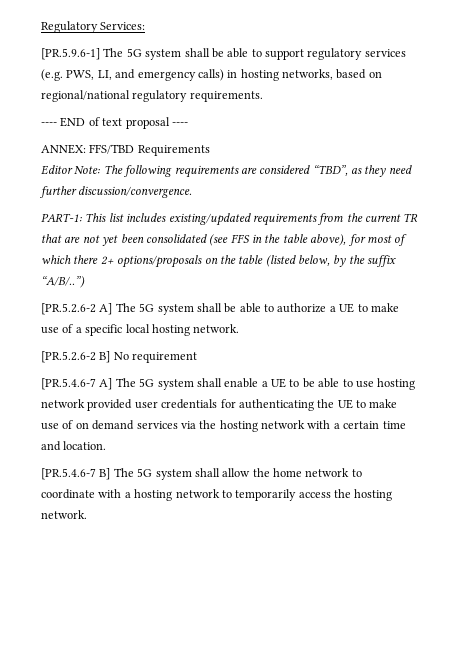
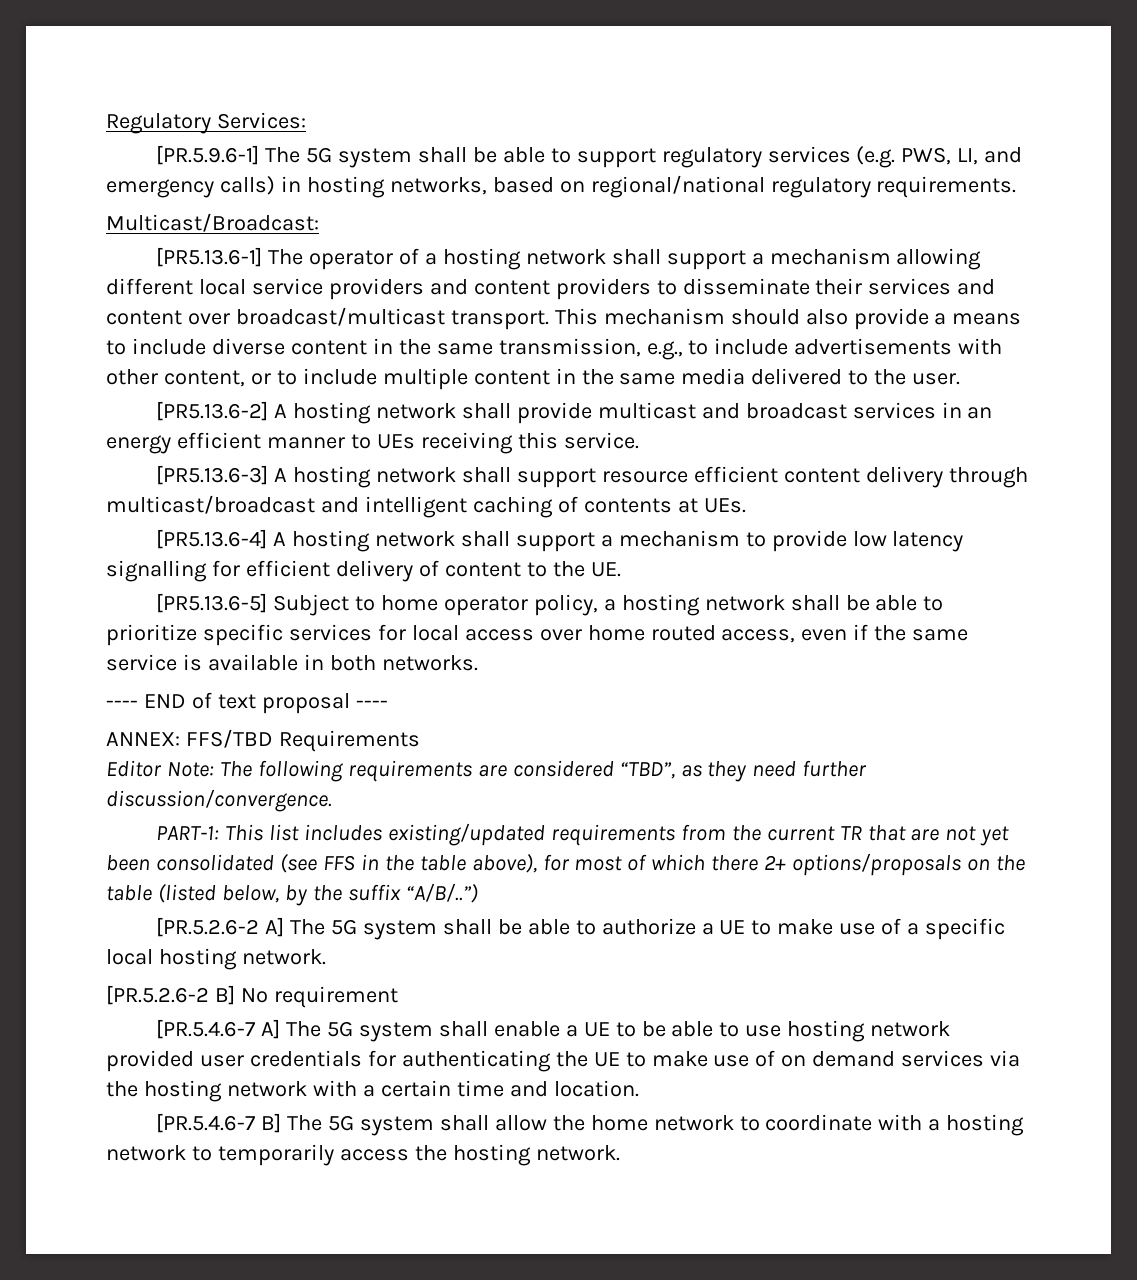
(263, 96) none -> [106,213,319,232] [156,247,982,270] [106,278,996,300] [106,307,1022,330] [106,338,1003,360] [106,368,961,390] [156,401,993,424] [106,432,639,454] [156,465,1028,488] [106,495,746,518] [156,529,964,552] [106,560,621,582] [156,593,944,616] [106,624,969,646] [106,654,478,671] // Multicast/Broadcast: // [PR5.13.6-1] The operator of a hosting network shall support a mechanism allowing different local service providers and content providers to disseminate their services and content over broadcast/multicast transport. This mechanism should also provide a means to include diverse content in the same transmission, e.g., to include advertisements with other content, or to include multiple content in the same media delivered to the user. // [PR5.13.6-2] A hosting network shall provide multicast and broadcast services in an energy efficient manner to UEs receiving this service. // [PR5.13.6-3] A hosting network shall support resource efficient content delivery through multicast/broadcast and intelligent caching of contents at UEs. // [PR5.13.6-4] A hosting network shall support a mechanism to provide low latency signalling for efficient delivery of content to the UE. // [PR5.13.6-5] Subject to home operator policy, a hosting network shall be able to prioritize specific services for local access over home routed access, even if the same service is available in both networks.

